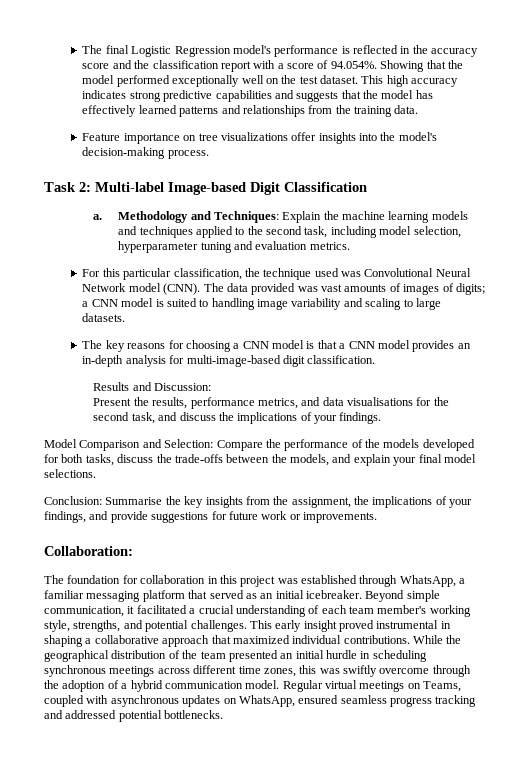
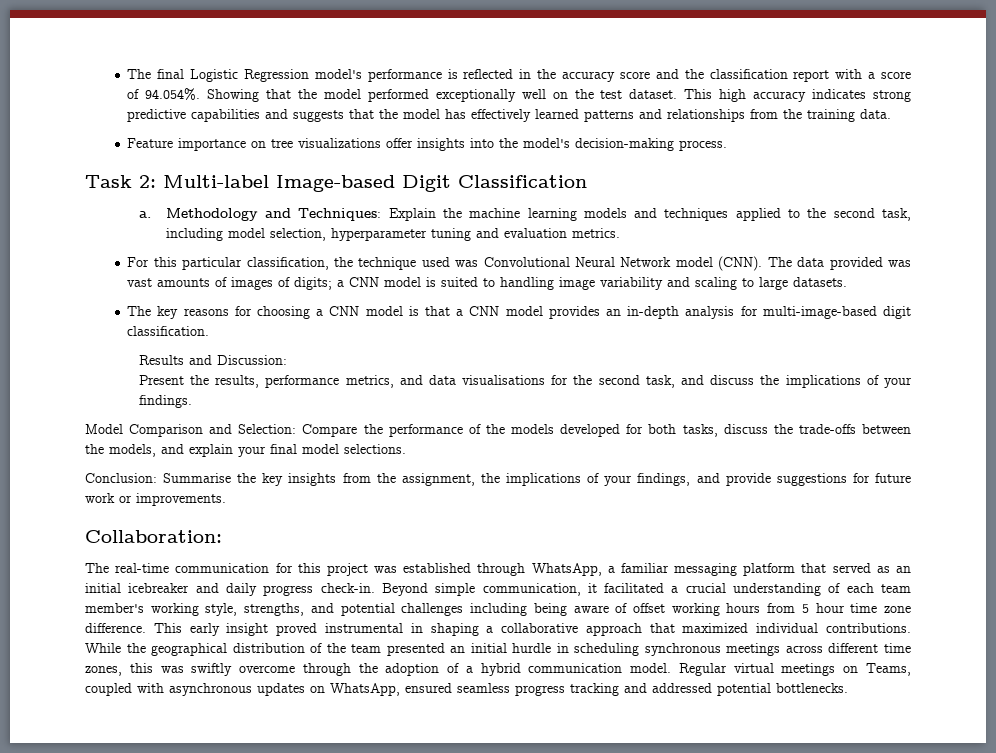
[67,575,218,584] foundation for collaboration in -> [115,563,293,573] real-time communication for
[306,590,362,599] icebreaker. -> [128,583,375,596] icebreaker and daily progress check-in.
[190,620,247,632] challenges. -> [401,603,911,616] [85,623,146,633] challenges including being aware of offset working hours from 5 hour time zone difference.

